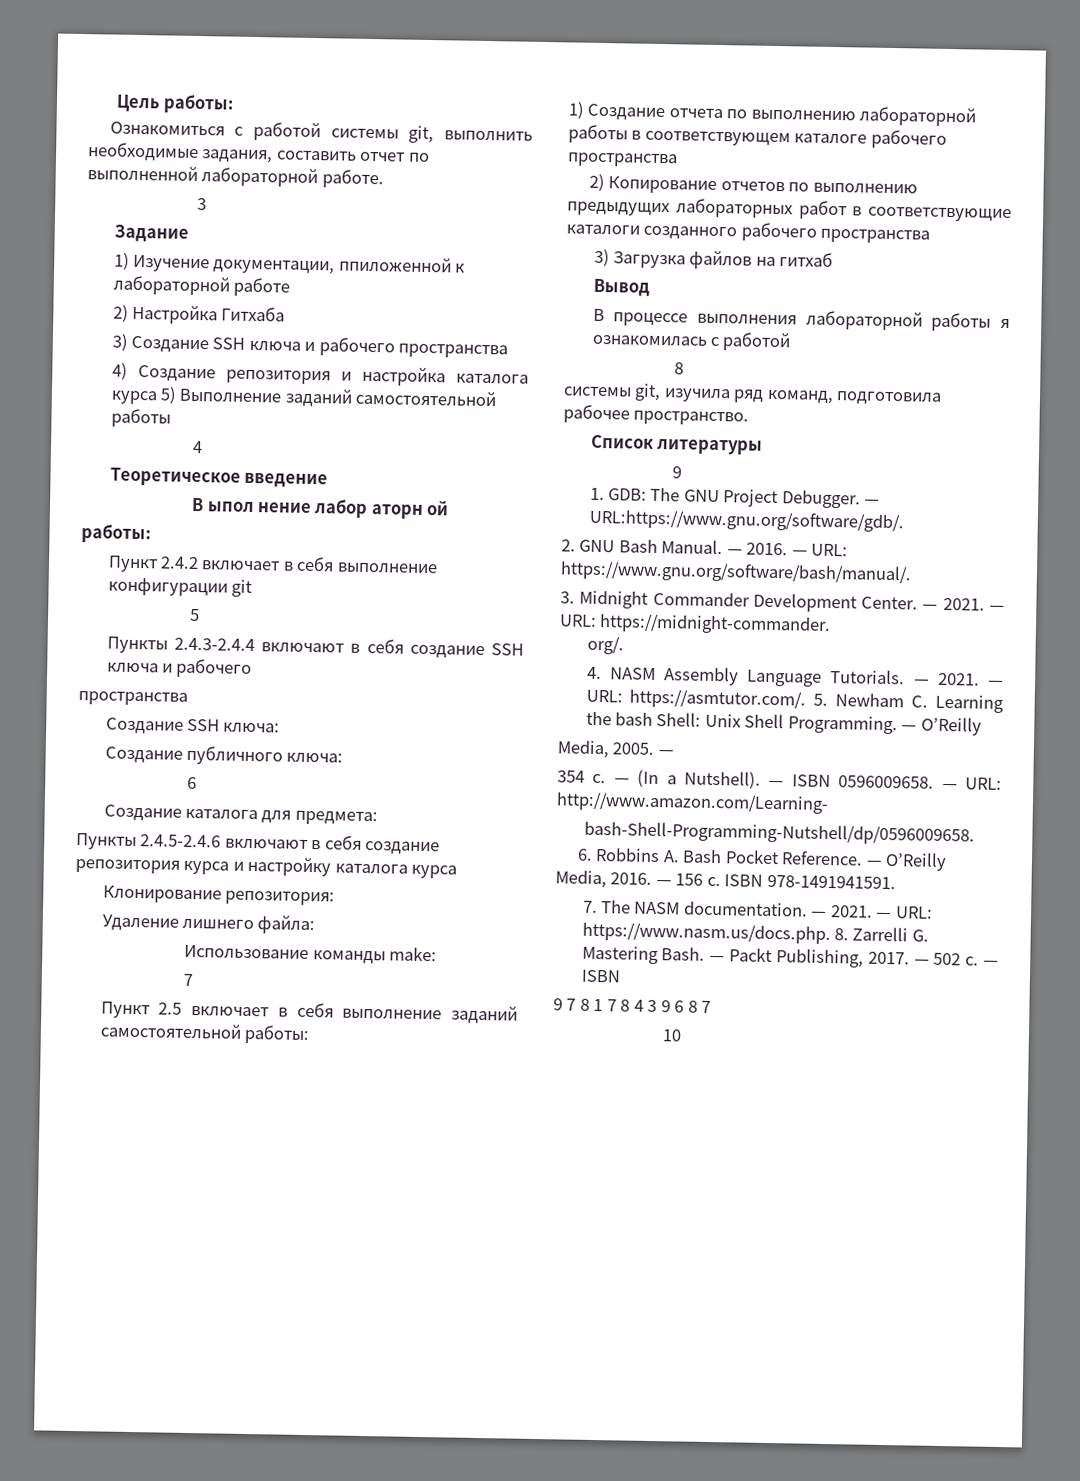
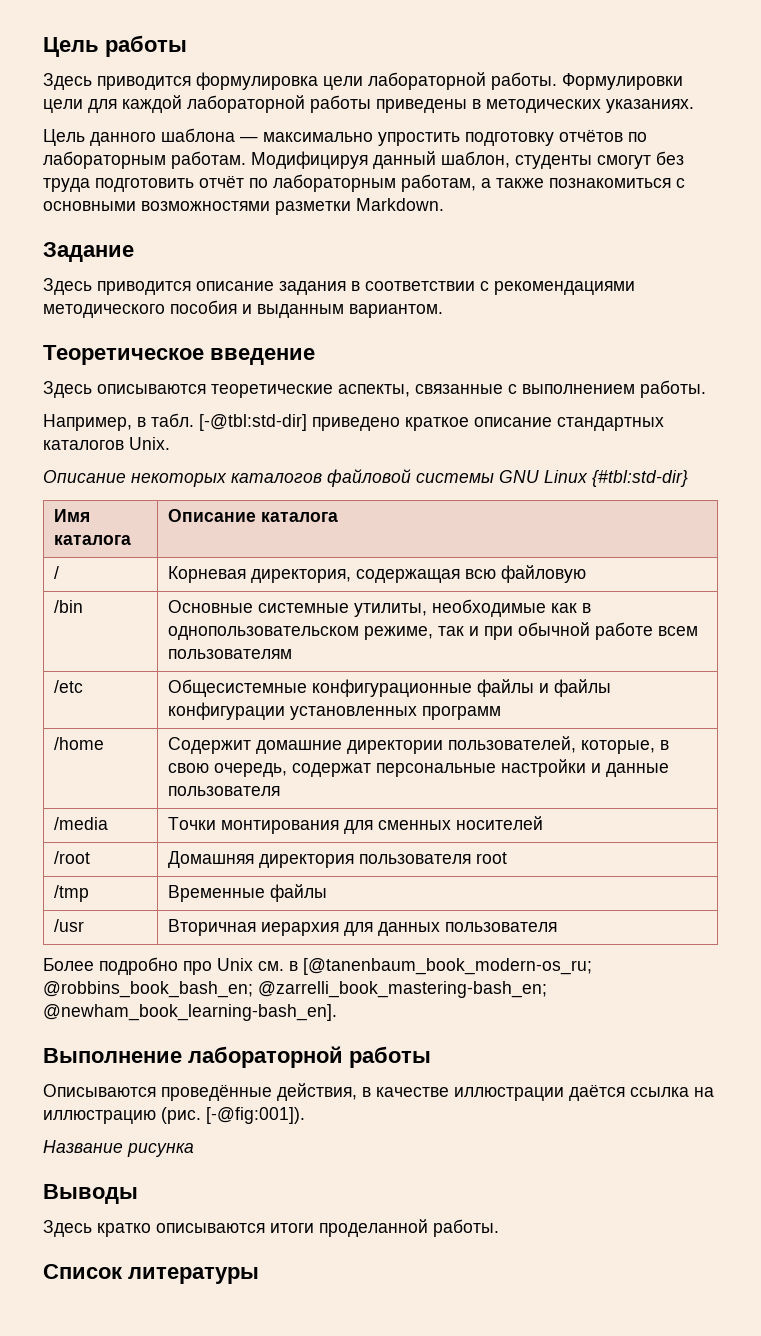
[115,94,234,114] [109,121,533,144] [87,142,430,164] [87,165,384,189] [197,197,208,211] [113,224,189,243] [113,252,466,275] [112,275,290,297] [112,304,286,325] [111,333,509,359] [111,362,530,387] [110,386,498,408] [110,408,171,428] [192,440,204,454] [109,467,328,489] [191,497,450,519] [81,524,151,544] [107,555,438,574] [107,577,252,597] [190,608,201,622] [106,636,524,660] [106,658,253,679] [78,691,188,706] [105,717,281,735] [104,745,344,766] [187,776,198,790] [103,804,378,826] [76,833,441,856] [75,856,458,879] [102,885,335,906] [101,914,316,935] [184,944,437,965] [183,973,194,987] [100,1001,518,1025] [99,1022,310,1045] [568,101,977,127] [568,124,947,149] [567,152,678,168] [588,173,918,194] [567,198,1012,223] [566,222,931,244] [593,248,834,270] [592,278,650,297] [592,308,1011,332] [591,332,792,352] [674,362,685,375] [563,383,943,406] [563,404,750,426] [590,434,763,455] [672,466,683,479] [589,487,881,509] [588,508,904,533] [561,539,849,557] [560,560,912,585] [560,590,1005,613] [559,613,832,636] [586,635,624,655] [586,666,1004,687] [585,688,1004,714] [585,711,982,736] [557,740,674,759] [557,769,1002,790] [556,791,829,814] [583,820,975,846] [576,847,948,872] [555,870,896,890] [582,900,933,919] [581,921,929,945] [581,945,999,968] [580,969,621,983] [553,998,712,1014] [662,1029,683,1042] Цель работы: // Ознакомиться с работой системы git, выполнить необходимые задания, составить отчет по выполненной лабораторной работе. // 3 // Задание // 1) Изучение документации, ппиложенной к лабораторной работе // 2) Настройка Гитхаба // 3) Создание SSH ключа и рабочего пространства // 4) Создание репозитория и настройка каталога курса 5) Выполнение заданий самостоятельной работы // 4 // Теоретическое введение // В ыпол нение лабор аторн ой // работы: // Пункт 2.4.2 включает в себя выполнение конфигурации git // 5 // Пункты 2.4.3-2.4.4 включают в себя создание SSH ключа и рабочего // пространства // Cоздание SSH ключа: // Создание публичного ключа: // 6 // Создание каталога для предмета: // Пункты 2.4.5-2.4.6 включают в себя создание репозитория курса и настройку каталога курса // Клонирование репозитория: // Удаление лишнего файла: // Использование команды make: // 7 // Пункт 2.5 включает в себя выполнение заданий самостоятельной работы: // 1) Создание отчета по выполнению лабораторной работы в соответствующем каталоге рабочего пространства // 2) Копирование отчетов по выполнению предыдущих лабораторных работ в соответствующие каталоги созданного рабочего пространства // 3) Загрузка файлов на гитхаб // Вывод // В процессе выполнения лабораторной работы я ознакомилась с работой // 8 // системы git, изучила ряд команд, подготовила рабочее пространство. // Список литературы // 9 // 1. GDB: The GNU Project Debugger. — URL:https://www.gnu.org/software/gdb/. // 2. GNU Bash Manual. — 2016. — URL: https://www.gnu.org/software/bash/manual/. // 3. Midnight Commander Development Center. — 2021. — URL: https://midnight-commander. // org/. // 4. NASM Assembly Language Tutorials. — 2021. — URL: https://asmtutor.com/. 5. Newham C. Learning the bash Shell: Unix Shell Programming. — O’Reilly // Media, 2005. — // 354 с. — (In a Nutshell). — ISBN 0596009658. — URL: http://www.amazon.com/Learning- // bash-Shell-Programming-Nutshell/dp/0596009658. // 6. Robbins A. Bash Pocket Reference. — O’Reilly Media, 2016. — 156 с. ISBN 978-1491941591. // 7. The NASM documentation. — 2021. — URL: https://www.nasm.us/docs.php. 8. Zarrelli G. Mastering Bash. — Packt Publishing, 2017. — 502 с. — ISBN // 9 7 8 1 7 8 4 3 9 6 8 7 // 10 -> [43,35,187,57] [43,72,683,90] [43,95,694,113] [43,128,647,146] [43,151,684,169] [43,174,685,192] [43,198,444,215] [43,242,134,262] [43,278,635,295] [43,300,443,318] [43,345,315,365] [43,380,706,398] [43,413,664,431] [43,437,170,450] [43,469,688,487] [53,509,90,522] [53,535,131,545] [167,509,338,522] [53,566,59,579] [167,565,586,583] [53,600,83,613] [167,599,591,617] [167,622,698,640] [167,649,292,659] [53,680,83,693] [167,679,611,697] [167,702,501,720] [53,737,104,750] [167,736,669,754] [167,759,669,777] [167,786,280,796] [53,817,108,830] [167,816,543,834] [53,851,90,864] [167,851,507,868] [53,885,89,902] [167,884,327,902] [53,919,84,932] [167,919,557,936] [43,957,592,975] [43,981,547,998] [43,1004,337,1021] [43,1046,431,1068] [43,1083,714,1101] [43,1107,305,1124] [43,1140,194,1157] [43,1184,138,1204] [43,1219,499,1237] [43,1264,259,1284] Цель работы // Здесь приводится формулировка цели лабораторной работы. Формулировки цели для каждой лабораторной работы приведены в методических указаниях. // Цель данного шаблона — максимально упростить подготовку отчётов по лабораторным работам. Модифицируя данный шаблон, студенты смогут без труда подготовить отчёт по лабораторным работам, а также познакомиться с основными возможностями разметки Markdown. // Задание // Здесь приводится описание задания в соответствии с рекомендациями методического пособия и выданным вариантом. // Теоретическое введение // Здесь описываются теоретические аспекты, связанные с выполнением работы. // Например, в табл. [-@tbl:std-dir] приведено краткое описание стандартных каталогов Unix. // Описание некоторых каталогов файловой системы GNU Linux {#tbl:std-dir} // Имя каталога | Описание каталога // / | Корневая директория, содержащая всю файловую // /bin | Основные системные утилиты, необходимые как в однопользовательском режиме, так и при обычной работе всем пользователям // /etc | Общесистемные конфигурационные файлы и файлы конфигурации установленных программ // /home | Содержит домашние директории пользователей, которые, в свою очередь, содержат персональные настройки и данные пользователя // /media | Точки монтирования для сменных носителей // /root | Домашняя директория пользователя root // /tmp | Временные файлы // /usr | Вторичная иерархия для данных пользователя // Более подробно про Unix см. в [@tanenbaum_book_modern-os_ru; @robbins_book_bash_en; @zarrelli_book_mastering-bash_en; @newham_book_learning-bash_en]. // Выполнение лабораторной работы // Описываются проведённые действия, в качестве иллюстрации даётся ссылка на иллюстрацию (рис. [-@fig:001]). // Название рисунка // Выводы // Здесь кратко описываются итоги проделанной работы. // Список литературы

